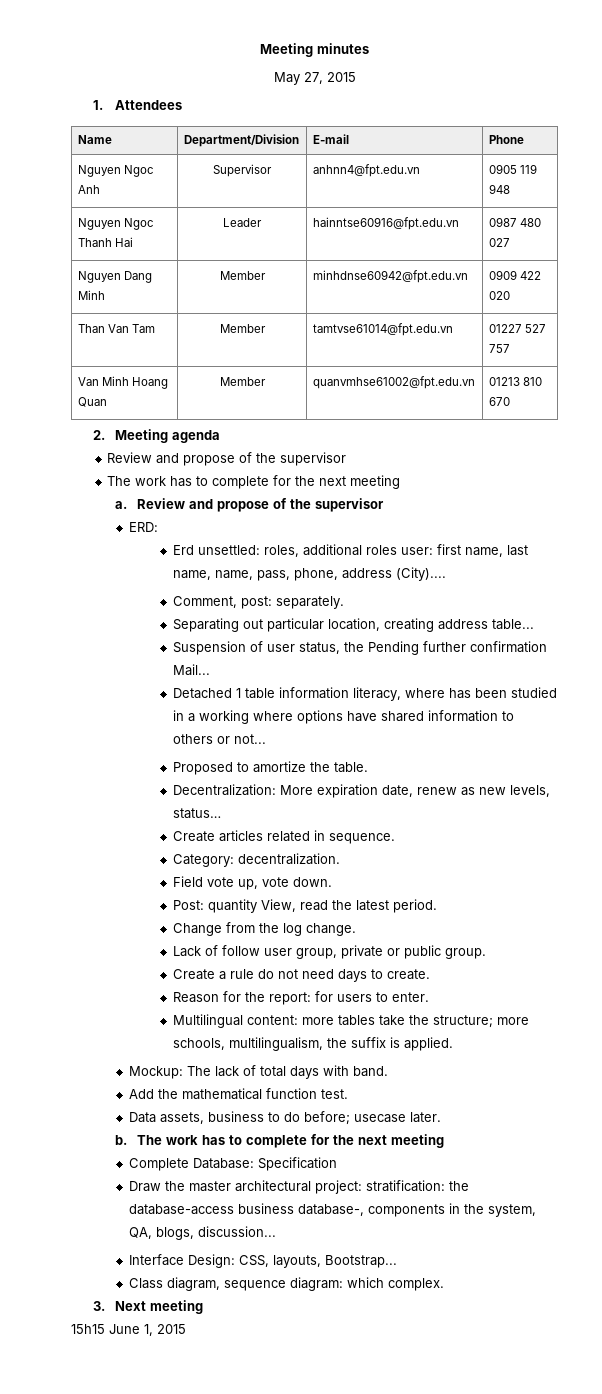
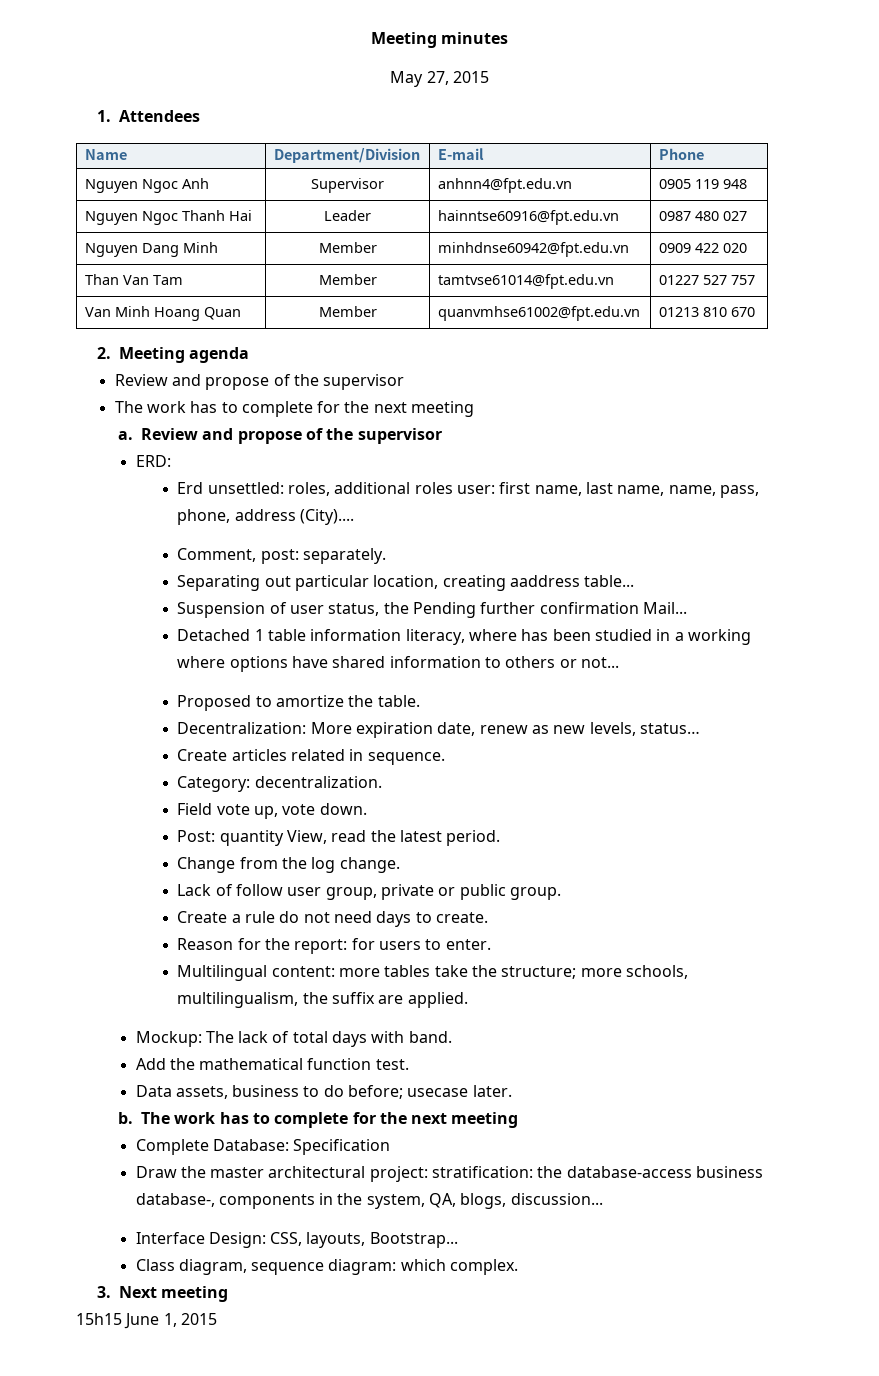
[438,619,489,630] address -> [509,575,580,587] aaddress
[390,1037,401,1048] is -> [378,995,404,1004] are

